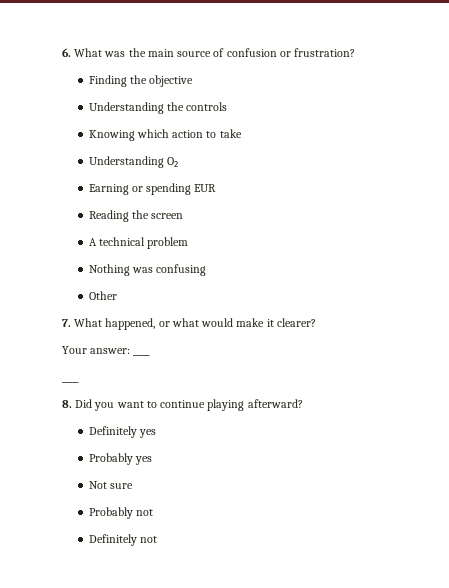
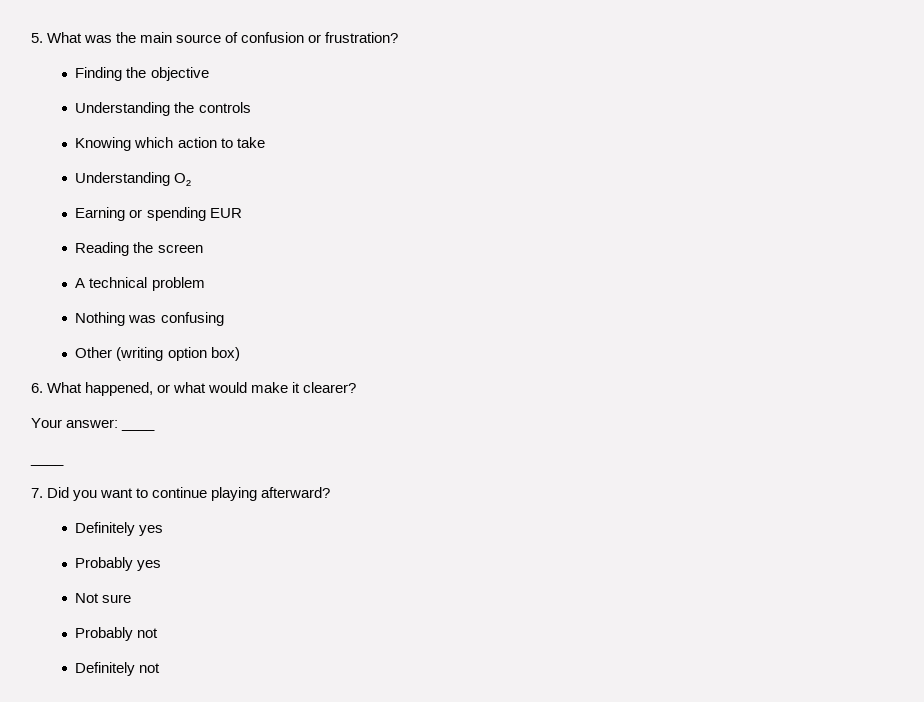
[62,48,71,57] 6. -> [31,33,43,43] 5.
[62,319,71,327] // 7. -> [116,347,240,361] [31,383,43,393] (writing option box) // 6.
[62,400,72,408] 8. -> [31,488,43,498] 7.

